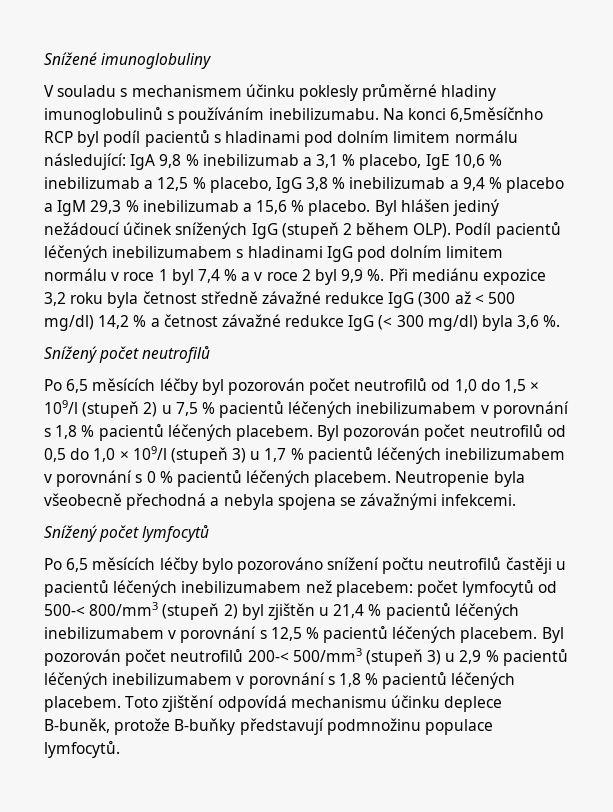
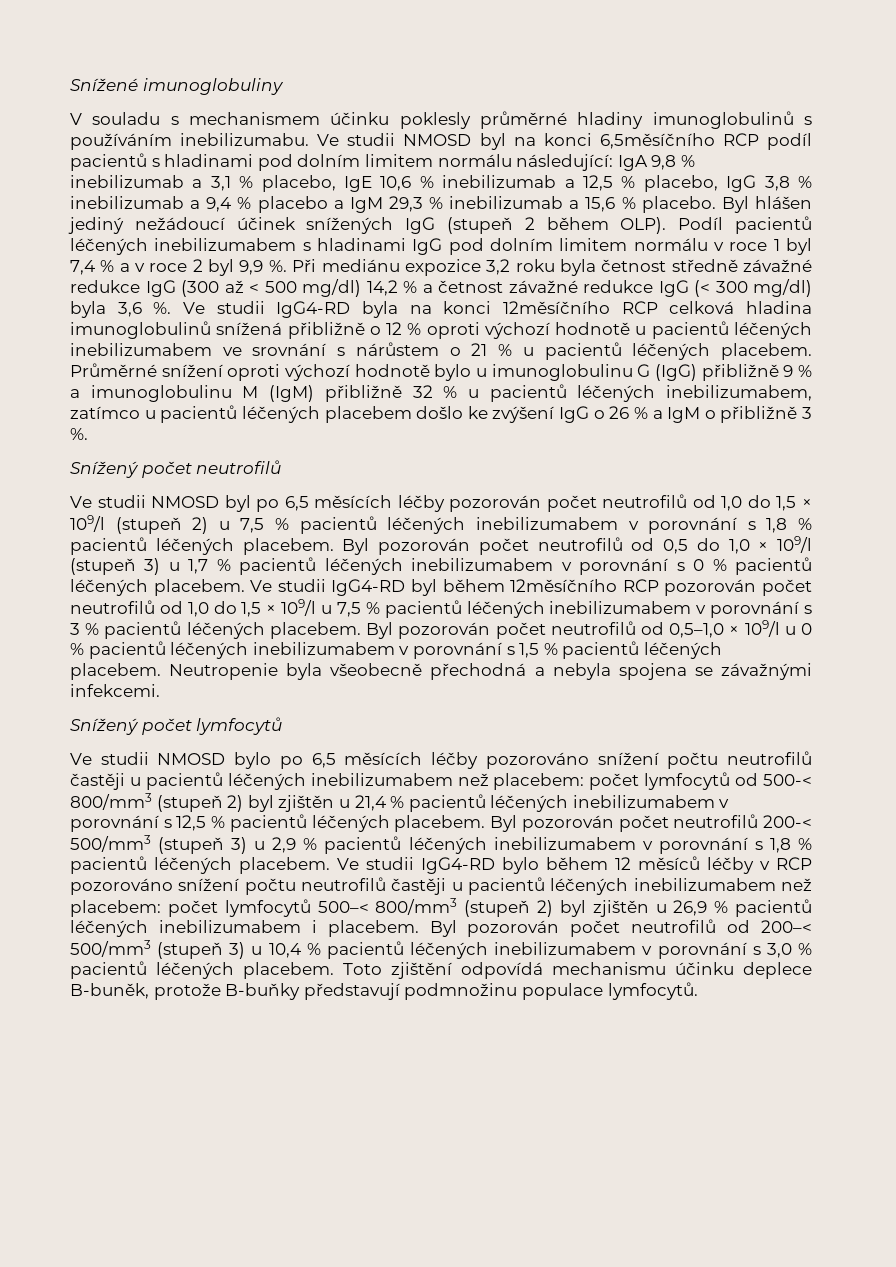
[382,107,544,122] [44,131,100,147] Na konci 6,5měsíčnho RCP byl -> [317,133,759,150] Ve studii NMOSD byl na konci 6,5měsíčního RCP
[44,346,211,363] [44,378,224,395] // Snížený počet neutrofilů // Po 6,5 měsících léčby byl -> [182,301,812,318] [70,321,812,339] [70,342,813,360] [70,363,812,381] [70,384,812,402] [70,405,812,423] [70,428,88,440] [70,460,282,478] [70,495,445,512] Ve studii IgG4-RD byla na konci 12měsíčního RCP celková hladina imunoglobulinů snížená přibližně o 12 % oproti výchozí hodnotě u pacientů léčených inebilizumabem ve srovnání s nárůstem o 21 % u pacientů léčených placebem. Průměrné snížení oproti výchozí hodnotě bylo u imunoglobulinu G (IgG) přibližně 9 % a imunoglobulinu M (IgM) přibližně 32 % u pacientů léčených inebilizumabem, zatímco u pacientů léčených placebem došlo ke zvýšení IgG o 26 % a IgM o přibližně 3 %. // Snížený počet neutrofilů // Ve studii NMOSD byl po 6,5 měsících léčby
(392, 479) none -> [250,579,813,596] [70,599,813,618] [70,620,812,639] [70,641,722,659] [70,663,161,680] Ve studii IgG4-RD byl během 12měsíčního RCP pozorován počet neutrofilů od 1,0 do 1,5 × 109/l u 7,5 % pacientů léčených inebilizumabem v porovnání s 3 % pacientů léčených placebem. Byl pozorován počet neutrofilů od 0,5–1,0 × 109/l u 0 % pacientů léčených inebilizumabem v porovnání s 1,5 % pacientů léčených placebem.
[44,557,233,574] Po 6,5 měsících léčby bylo -> [70,752,479,769] Ve studii NMOSD bylo po 6,5 měsících léčby
(121, 704) none -> [337,856,812,874] [70,877,812,895] [70,898,813,917] [70,919,812,937] [70,940,813,959] [70,961,334,979] Ve studii IgG4-RD bylo během 12 měsíců léčby v RCP pozorováno snížení počtu neutrofilů častěji u pacientů léčených inebilizumabem než placebem: počet lymfocytů 500–< 800/mm3 (stupeň 2) byl zjištěn u 26,9 % pacientů léčených inebilizumabem i placebem. Byl pozorován počet neutrofilů od 200–< 500/mm3 (stupeň 3) u 10,4 % pacientů léčených inebilizumabem v porovnání s 3,0 % pacientů léčených placebem.

